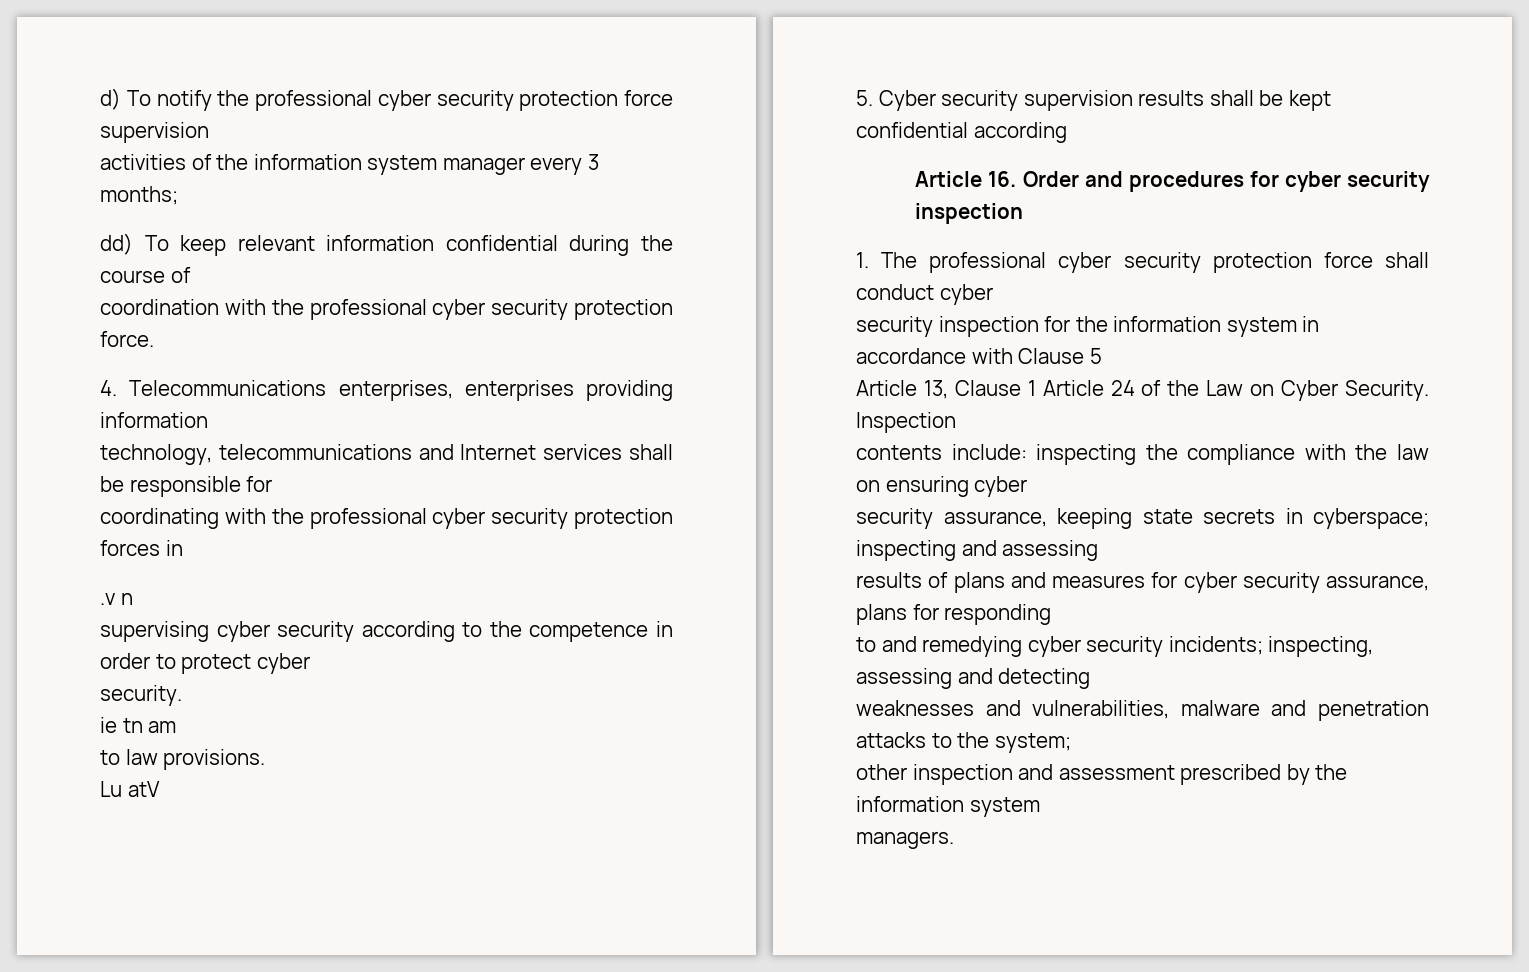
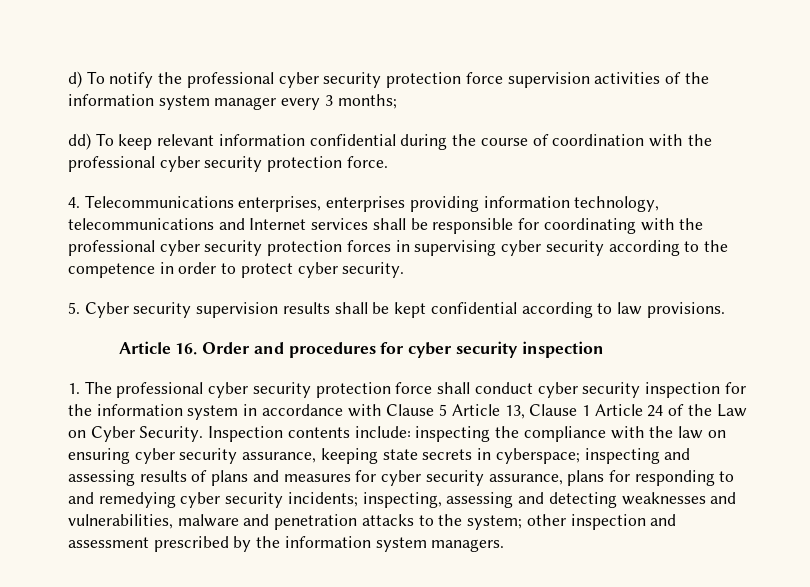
(209, 132) // -> (590, 80) none
(191, 275) // -> (549, 140) none
(208, 420) // -> (570, 202) none
(273, 484) // -> (540, 224) none
[100,593,133,605] // .v n // -> (410, 246) none
(310, 663) // -> (338, 270) none
[100,717,177,733] [100,749,266,770] [100,781,160,797] // ie tn am // to law provisions. // Lu atV -> (405, 270) none
(1067, 132) none -> [597,302,725,318] to law provisions.
(993, 294) // -> (578, 390) none
(1102, 356) // -> (448, 410) none
(956, 422) // -> (284, 434) none
(1028, 486) // -> (175, 456) none
(1099, 550) // -> (135, 478) none
(1052, 614) // -> (715, 478) none
(1091, 678) // -> (617, 500) none
(1071, 743) // -> (523, 522) none
(1040, 807) // -> (427, 544) none

